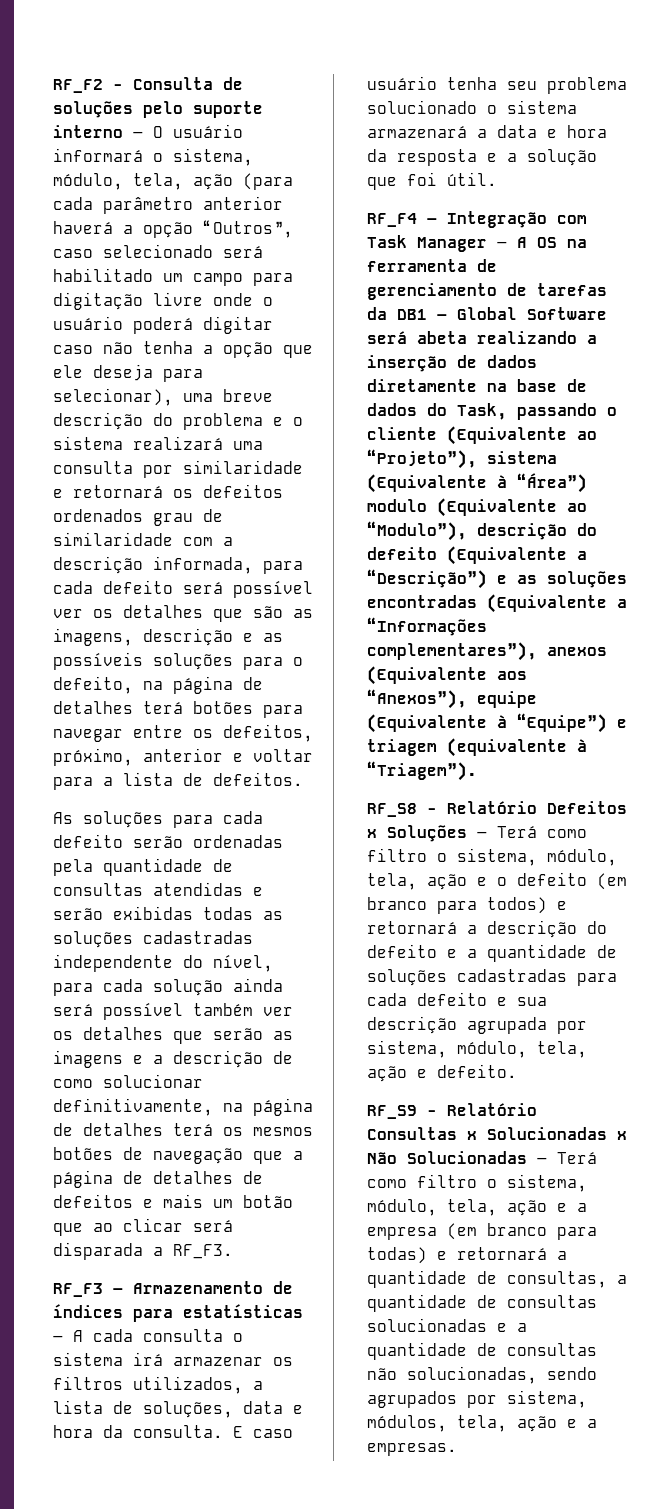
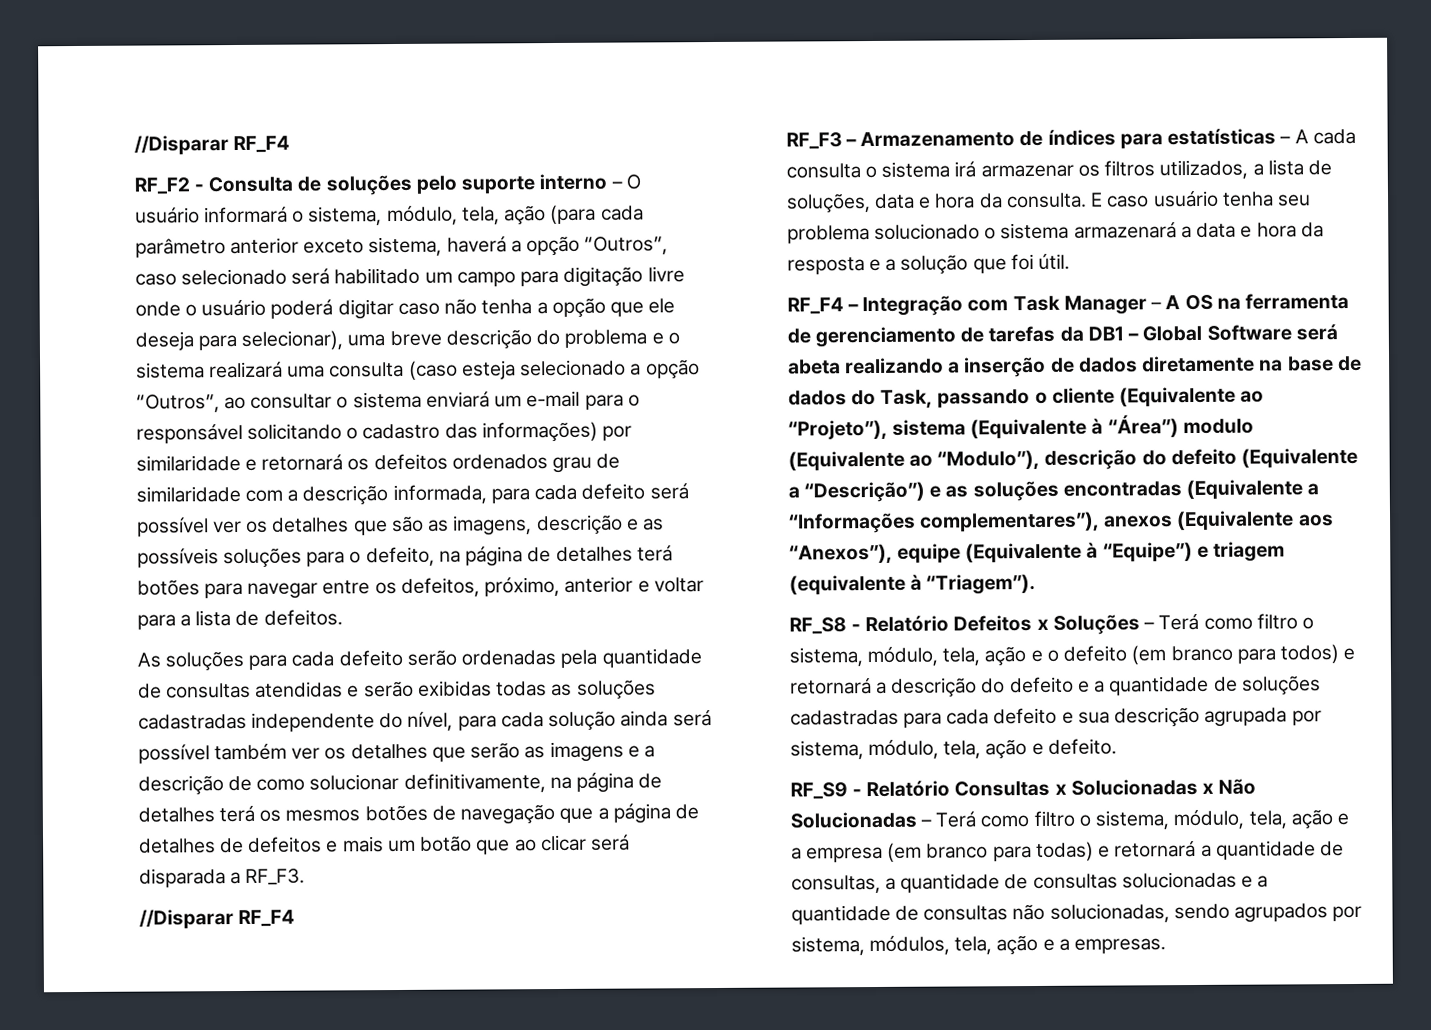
(52, 86) none -> [133,135,290,155] //Disparar RF_F4 //
(283, 203) none -> [303,236,443,257] exceto sistema,
(133, 467) none -> [408,359,700,380] [135,390,640,413] [135,421,598,444] (caso esteja selecionado a opção “Outros”, ao consultar o sistema enviará um e-mail para o responsável solicitando o cadastro das informações)
(233, 1251) none -> [138,909,295,929] // //Disparar RF_F4

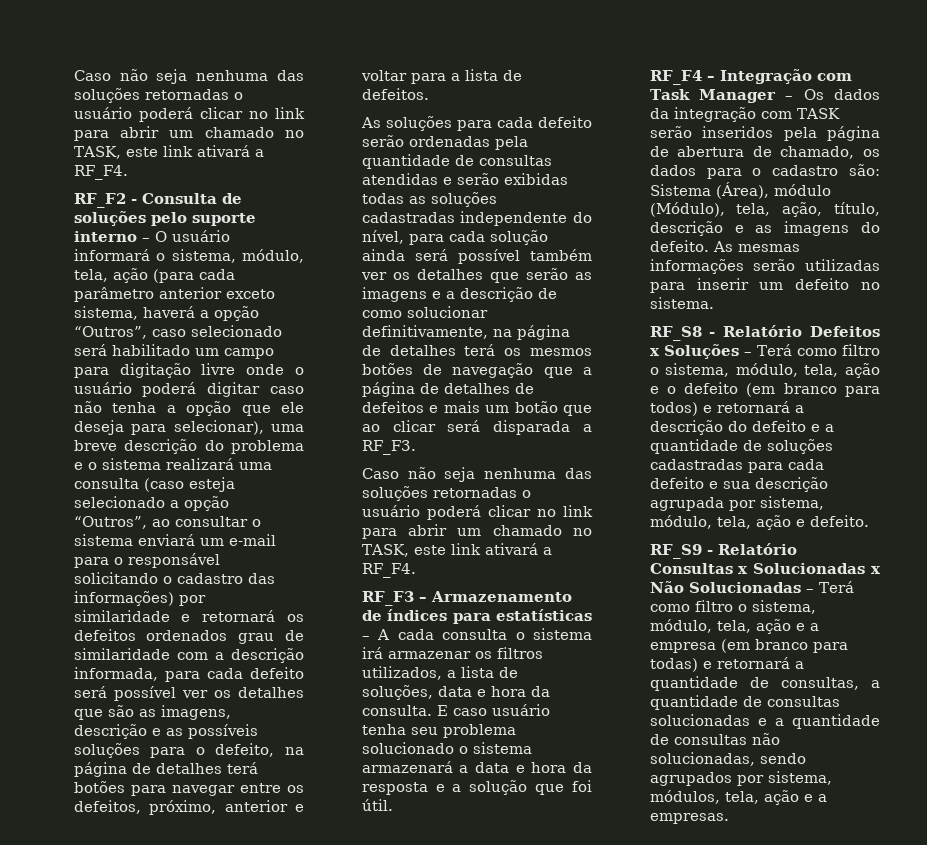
[133,135,290,155] //Disparar RF_F4 -> [73,69,304,84] [73,88,243,103] [73,107,305,122] [73,126,304,141] [73,145,264,159] [73,165,128,180] Caso não seja nenhuma das soluções retornadas o usuário poderá clicar no link para abrir um chamado no TASK, este link ativará a RF_F4.
[138,909,295,929] //Disparar RF_F4 -> [361,467,592,482] [361,486,531,501] [361,505,593,520] [361,524,592,539] [361,543,552,557] [361,563,416,578] Caso não seja nenhuma das soluções retornadas o usuário poderá clicar no link para abrir um chamado no TASK, este link ativará a RF_F4.
[1165,293,1350,311] [786,324,1338,348] [787,355,1362,378] [787,386,1265,409] [787,414,1254,441] [787,447,1359,471] [787,479,1320,503] [787,510,1334,534] [788,541,1286,565] [788,573,1037,595] A OS na ferramenta de gerenciamento de tarefas da DB1 – Global Software será abeta realizando a inserção de dados diretamente na base de dados do Task, passando o cliente (Equivalente ao “Projeto”), sistema (Equivalente à “Área”) modulo (Equivalente ao “Modulo”), descrição do defeito (Equivalente a “Descrição”) e as soluções encontradas (Equivalente a “Informações complementares”), anexos (Equivalente aos “Anexos”), equipe (Equivalente à “Equipe”) e triagem (equivalente à “Triagem”). -> [803,89,880,100] [649,107,840,122] [649,126,880,141] [649,146,880,159] [649,164,880,179] [649,182,831,199] [649,202,880,217] [649,221,880,236] [649,240,800,252] [649,259,880,274] [649,278,880,293] [649,297,714,309] Os dados da integração com TASK serão inseridos pela página de abertura de chamado, os dados para o cadastro são: Sistema (Área), módulo (Módulo), tela, ação, título, descrição e as imagens do defeito. As mesmas informações serão utilizadas para inserir um defeito no sistema.

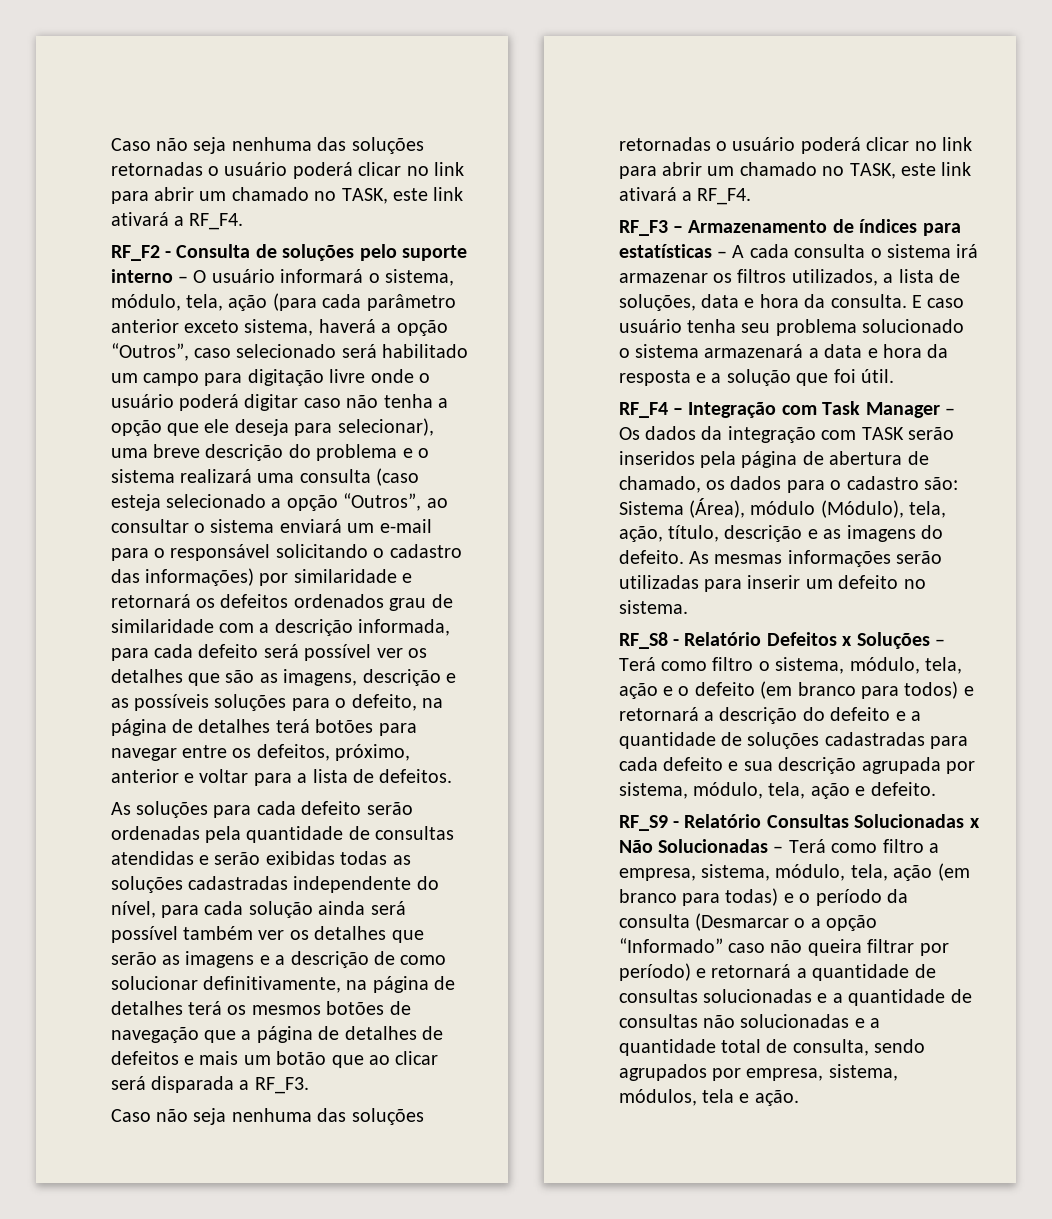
[738,566,749,574] x -> (849, 821) none
[737,600,816,614] [649,619,819,634] [649,642,716,653] o sistema, módulo, tela, ação e a empresa -> [929,843,940,853] [618,864,933,881] a empresa, sistema, módulo, tela, ação
[716,657,804,669] [649,676,859,691] retornará a quantidade de consultas, -> [799,889,909,906] [618,913,878,931] [618,938,949,956] [618,963,792,981] o período da consulta (Desmarcar o a opção “Informado” caso não queira filtrar por período) e retornará
[649,752,755,766] solucionadas, -> [740,1014,881,1028] [618,1039,869,1056] solucionadas e a quantidade total de consulta,
(764, 780) none -> [746,1068,824,1081] empresa,
[724,790,827,805] [649,813,729,824] tela, ação e a empresas. -> [702,1089,799,1106] tela e ação.

